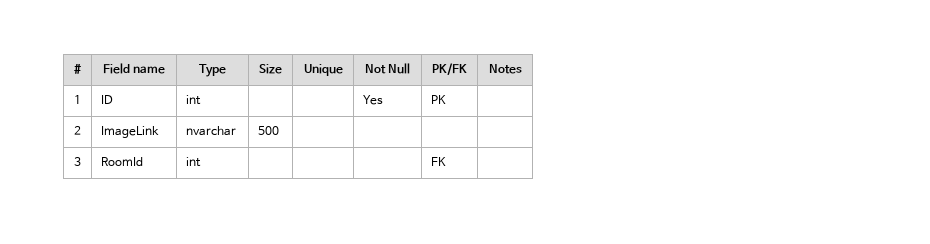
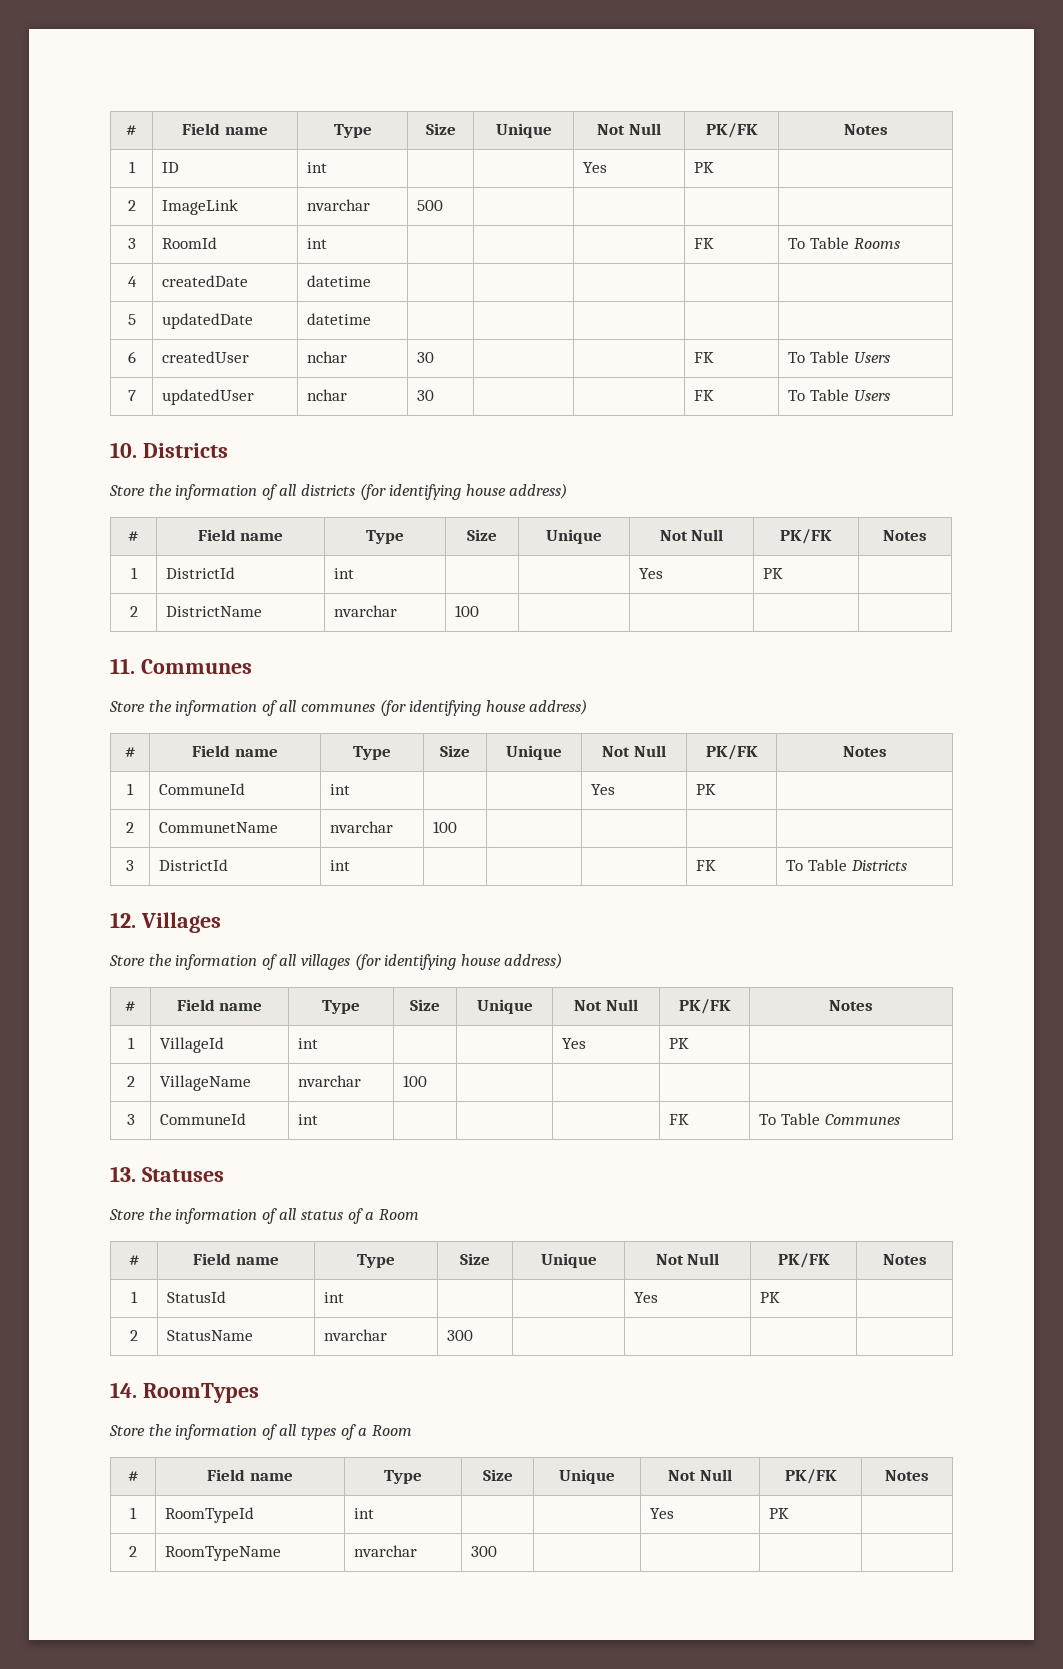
(447, 161) none -> [788,237,900,249] [127,276,137,287] [162,275,249,287] [307,275,372,287] [127,314,136,325] [162,313,254,329] [307,313,372,325] [127,351,136,363] [162,351,250,363] [307,351,348,363] [417,352,435,363] [694,352,715,363] [788,351,890,363] [127,390,136,401] [162,389,255,405] [307,389,348,401] [417,390,435,401] [694,390,715,401] [788,389,890,401] [110,442,228,458] [109,483,568,500] [128,531,139,541] [197,529,284,541] [366,530,404,544] [467,529,497,541] [546,529,602,544] [659,529,724,541] [780,529,832,544] [883,530,927,541] [130,567,138,579] [166,567,236,579] [334,568,355,579] [639,568,664,579] [763,568,784,579] [129,606,138,617] [166,606,263,617] [334,605,398,617] [455,605,480,617] [110,658,252,674] [109,699,588,716] [124,747,136,757] [192,745,278,757] [353,746,391,760] [440,745,470,757] [506,745,562,760] [602,745,666,757] [705,745,758,760] [842,746,887,757] [127,783,134,795] [159,783,246,795] [330,784,351,795] [591,784,616,795] [696,784,717,795] [126,822,134,833] [159,822,279,833] [330,821,394,833] [433,821,458,833] [126,860,134,871] [159,859,229,871] [330,860,351,871] [696,860,717,871] [786,859,907,871] [110,912,221,933] [109,953,563,970] [125,1001,136,1011] [176,999,263,1011] [322,1000,360,1014] [410,999,440,1011] [476,999,533,1014] [574,999,638,1011] [678,999,731,1014] [829,1000,874,1011] [127,1037,135,1049] [160,1037,225,1053] [298,1038,319,1049] [562,1038,587,1049] [669,1038,690,1049] [126,1076,135,1087] [160,1075,252,1091] [298,1075,362,1087] [403,1075,428,1087] [126,1114,135,1125] [160,1113,247,1125] [298,1114,319,1125] [669,1114,690,1125] [759,1113,900,1125] [110,1166,224,1182] [109,1208,419,1224] [128,1255,140,1265] [193,1253,279,1265] [357,1254,395,1268] [460,1253,490,1265] [540,1253,597,1268] [655,1253,720,1265] [777,1253,830,1268] [882,1254,927,1265] [131,1291,138,1303] [167,1291,227,1303] [324,1292,345,1303] [634,1292,659,1303] [760,1292,781,1303] [130,1330,138,1341] [167,1330,254,1341] [324,1329,388,1341] [447,1330,474,1341] [110,1382,259,1403] [109,1424,412,1440] [127,1471,139,1481] [207,1469,293,1481] [384,1470,422,1484] [482,1469,513,1481] [559,1469,615,1484] [668,1469,732,1481] [784,1469,837,1484] [885,1470,929,1481] [130,1507,137,1519] [165,1507,255,1523] [354,1508,375,1519] [650,1508,675,1519] [769,1508,790,1519] [129,1546,137,1557] [165,1546,282,1561] [354,1545,418,1557] [471,1546,498,1557] | To Table Rooms // 4 | createdDate | datetime | | | | | // 5 | updatedDate | datetime | | | | | // 6 | createdUser | nchar | 30 | | | FK | To Table Users // 7 | updatedUser | nchar | 30 | | | FK | To Table Users // 10. Districts // Store the information of all districts (for identifying house address) // # | Field name | Type | Size | Unique | Not Null | PK/FK | Notes // 1 | DistrictId | int | | | Yes | PK | // 2 | DistrictName | nvarchar | 100 | | | | // 11. Communes // Store the information of all communes (for identifying house address) // # | Field name | Type | Size | Unique | Not Null | PK/FK | Notes // 1 | CommuneId | int | | | Yes | PK | // 2 | CommunetName | nvarchar | 100 | | | | // 3 | DistrictId | int | | | | FK | To Table Districts // 12. Villages // Store the information of all villages (for identifying house address) // # | Field name | Type | Size | Unique | Not Null | PK/FK | Notes // 1 | VillageId | int | | | Yes | PK | // 2 | VillageName | nvarchar | 100 | | | | // 3 | CommuneId | int | | | | FK | To Table Communes // 13. Statuses // Store the information of all status of a Room // # | Field name | Type | Size | Unique | Not Null | PK/FK | Notes // 1 | StatusId | int | | | Yes | PK | // 2 | StatusName | nvarchar | 300 | | | | // 14. RoomTypes // Store the information of all types of a Room // # | Field name | Type | Size | Unique | Not Null | PK/FK | Notes // 1 | RoomTypeId | int | | | Yes | PK | // 2 | RoomTypeName | nvarchar | 300 | | |

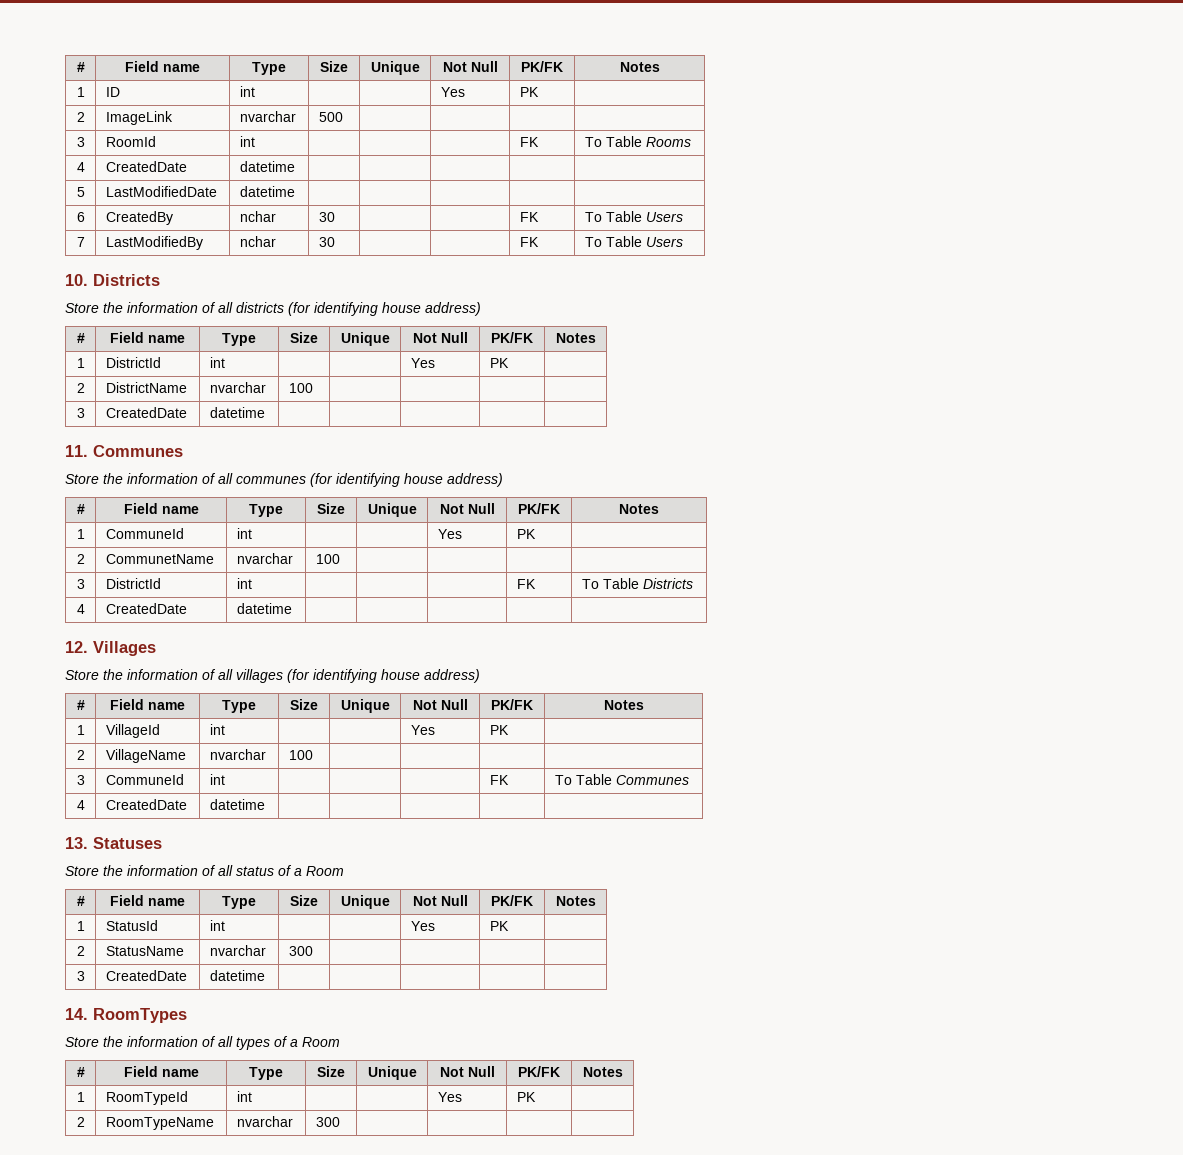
[162,275,249,287] createdDate -> [105,161,187,172] CreatedDate
[162,313,254,329] updatedDate -> [105,186,217,197] LastModifiedDate
[162,351,250,363] createdUser -> [105,211,173,225] CreatedBy
[162,389,255,405] updatedUser -> [105,236,203,250] LastModifiedBy
(480, 611) none -> [76,408,85,418] [105,407,187,418] [209,407,265,418] // 3 | CreatedDate | datetime | | | | |
(907, 865) none -> [76,604,85,614] [105,603,187,614] [236,603,292,614] // 4 | CreatedDate | datetime | | | | |
(900, 1119) none -> [76,800,85,810] [105,799,187,810] [209,799,265,810] // 4 | CreatedDate | datetime | | | | |
(474, 1335) none -> [76,971,85,981] [105,970,187,981] [209,970,265,981] // 3 | CreatedDate | datetime | | | | |

